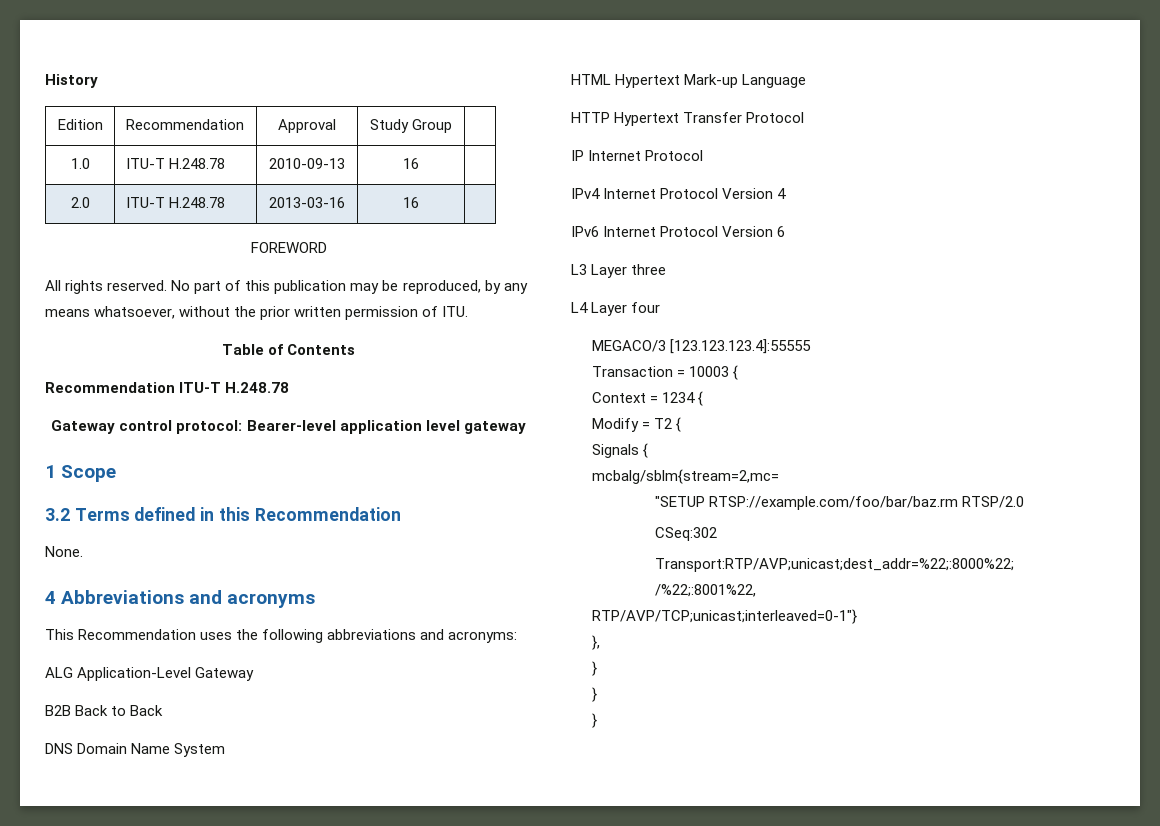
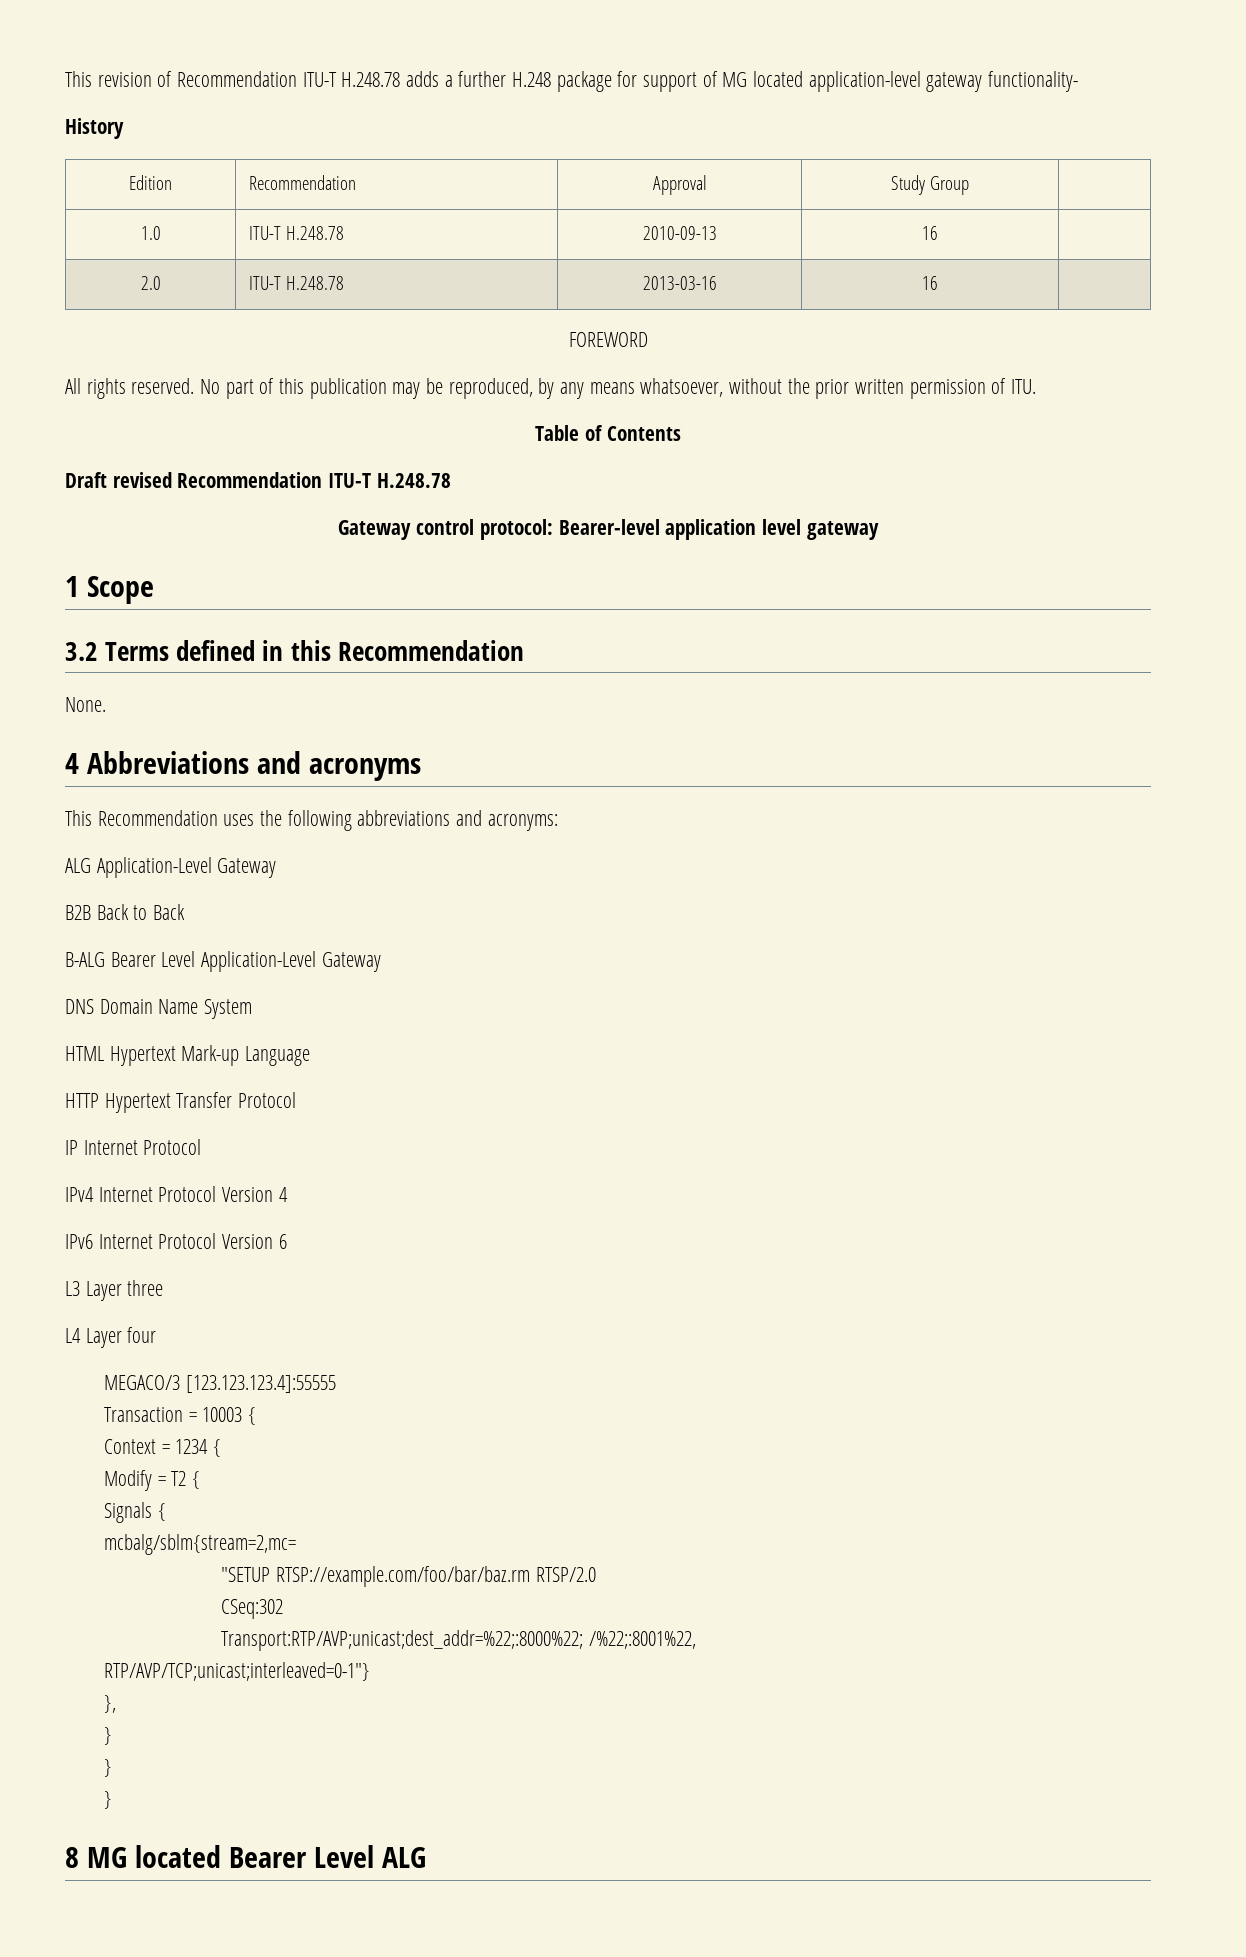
(45, 81) none -> [65,71,1079,92] This revision of Recommendation ITU-T H.248.78 adds a further H.248 package for support of MG located application-level gateway functionality- //
(356, 349) none -> [65,472,172,488] Draft revised
(164, 710) none -> [65,951,381,972] // B-ALG Bearer Level Application-Level Gateway
(598, 720) none -> [65,1845,426,1868] // 8 MG located Bearer Level ALG

